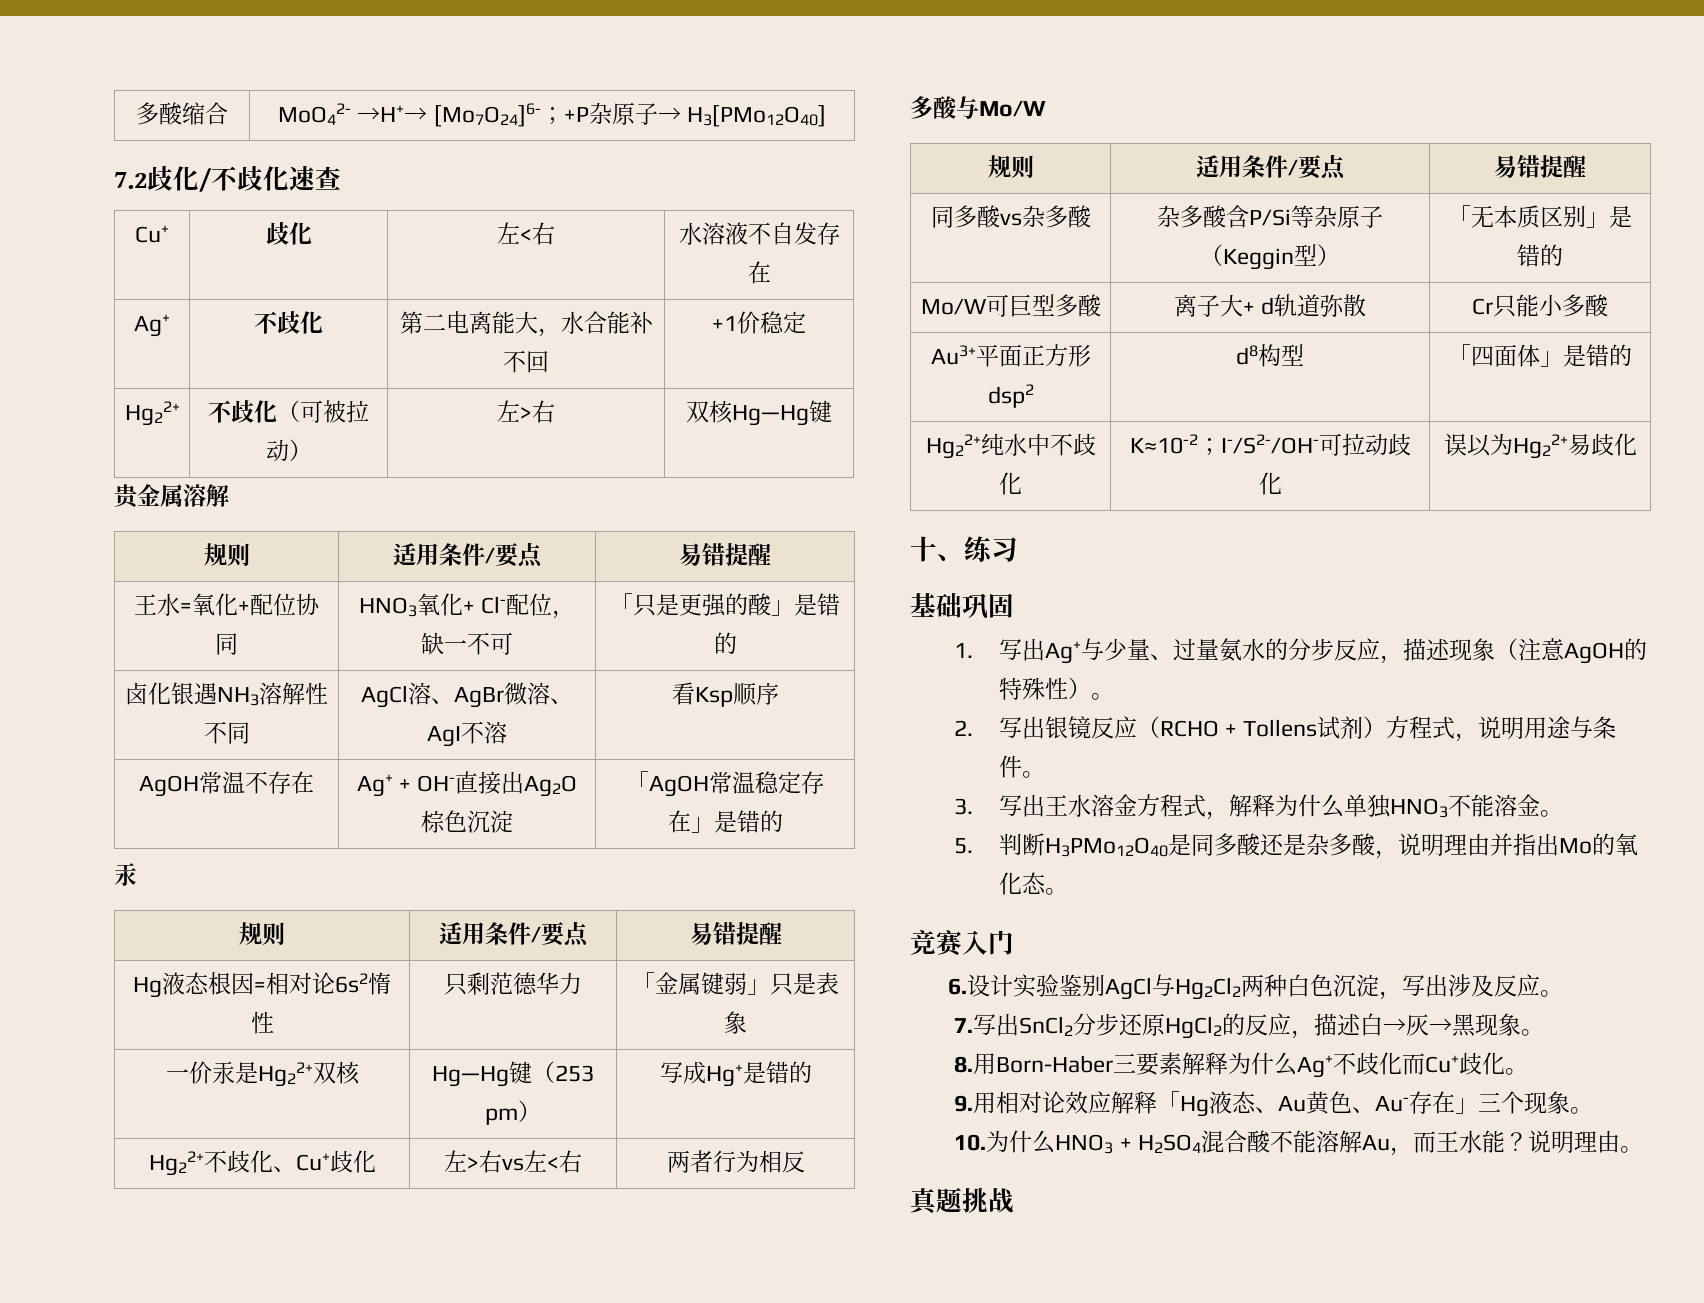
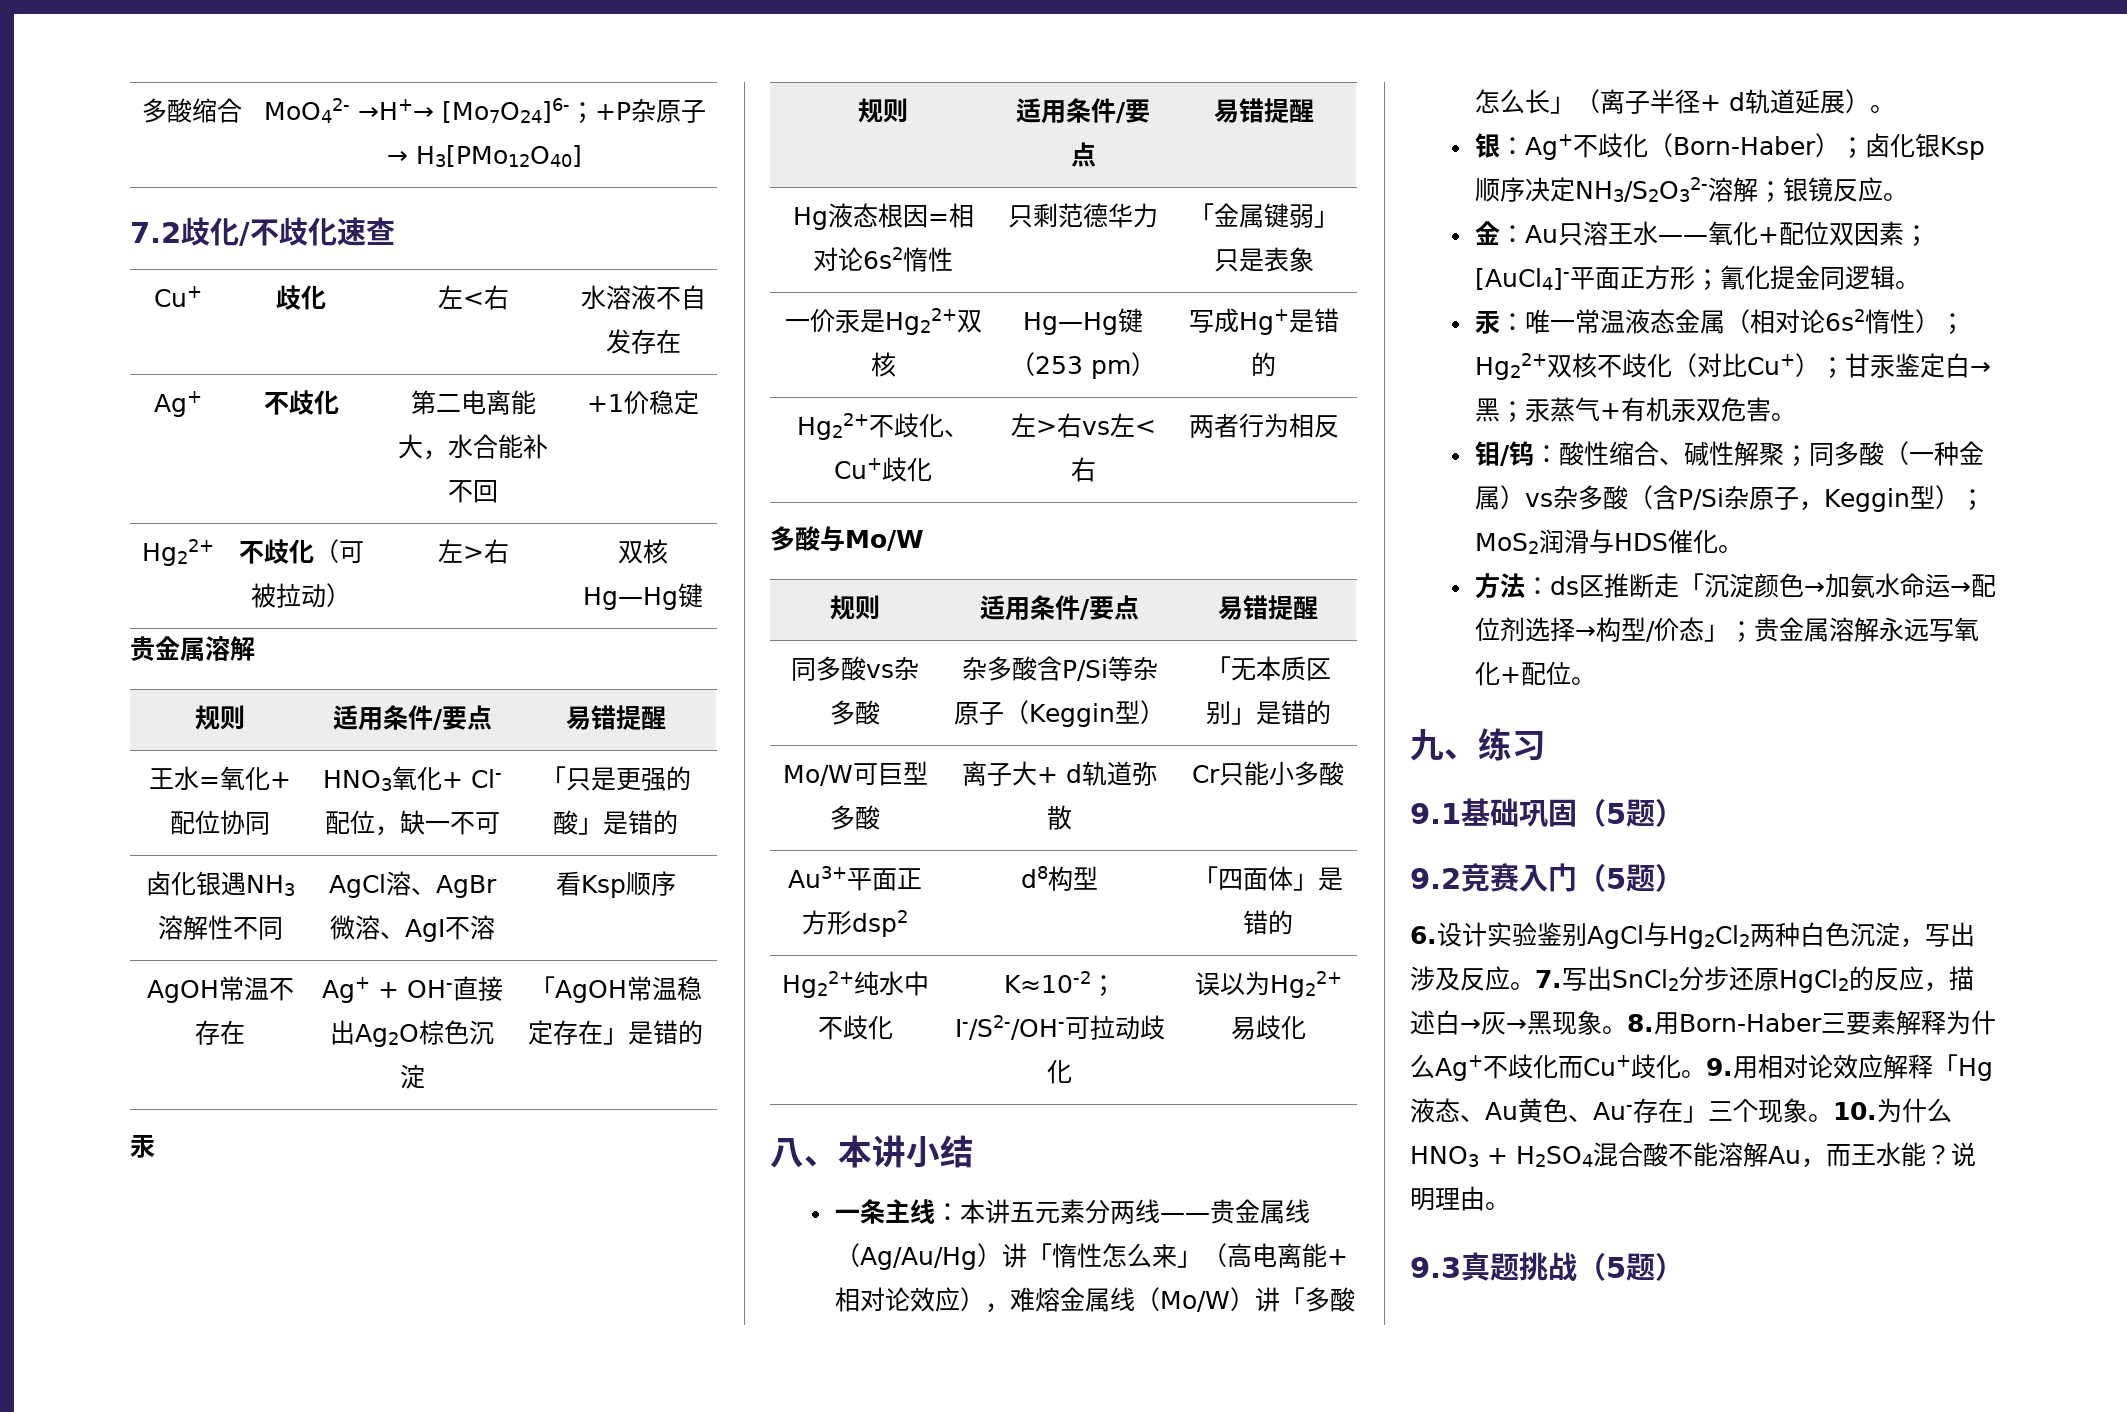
[910,536,937,562] 十 -> [770,1135,974,1168] [834,1199,1310,1224] [834,1243,1348,1270] [834,1287,1355,1313] [1474,89,1895,114] [1474,133,1985,160] [1474,177,1908,203] [1474,221,1929,247] [1474,265,1920,291] [1474,309,1965,335] [1474,353,1991,380] [1474,397,1796,423] [1474,441,1984,467] [1474,485,1985,512] [1474,529,1743,554] [1474,573,1996,599] [1474,617,1979,643] [1474,661,1596,686] [1410,729,1444,761] 八、本讲小结 // 一条主线：本讲五元素分两线——贵金属线（Ag/Au/Hg）讲「惰性怎么来」（高电离能+相对论效应），难熔金属线（Mo/W）讲「多酸怎么长」（离子半径+ d轨道延展）。 // 银：Ag+不歧化（Born-Haber）；卤化银Ksp顺序决定NH3/S2O32-溶解；银镜反应。 // 金：Au只溶王水——氧化+配位双因素；[AuCl4]-平面正方形；氰化提金同逻辑。 // 汞：唯一常温液态金属（相对论6s2惰性）；Hg22+双核不歧化（对比Cu+）；甘汞鉴定白→黑；汞蒸气+有机汞双危害。 // 钼/钨：酸性缩合、碱性解聚；同多酸（一种金属）vs杂多酸（含P/Si杂原子，Keggin型）；MoS2润滑与HDS催化。 // 方法：ds区推断走「沉淀颜色→加氨水命运→配位剂选择→构型/价态」；贵金属溶解永远写氧化+配位。 // 九
(1018, 549) none -> [1410,803,1461,824] 9.1
[954,638,1647,664] [998,677,1114,700] [954,716,1617,742] [998,755,1045,778] [954,794,1563,820] [954,833,1638,859] [998,872,1068,895] // 1.写出Ag+与少量、过量氨水的分步反应，描述现象（注意AgOH的特殊性）。 // 2.写出银镜反应（RCHO + Tollens试剂）方程式，说明用途与条件。 // 3.写出王水溶金方程式，解释为什么单独HNO3不能溶金。 // 5.判断H3PMo12O40是同多酸还是杂多酸，说明理由并指出Mo的氧化态。 // -> [1577,799,1684,827] [1410,868,1461,889] （5题） // 9.2
(1014, 942) none -> [1577,864,1684,892] （5题）
(1563, 993) // -> (1535, 986) none
(1545, 1032) // -> (1627, 1030) none
(1529, 1071) // -> (1706, 1074) none
(1594, 1110) // -> (1833, 1118) none
(1643, 1149) none -> [1410,1257,1461,1278] 9.3
(1014, 1201) none -> [1577,1253,1684,1281] （5题）

